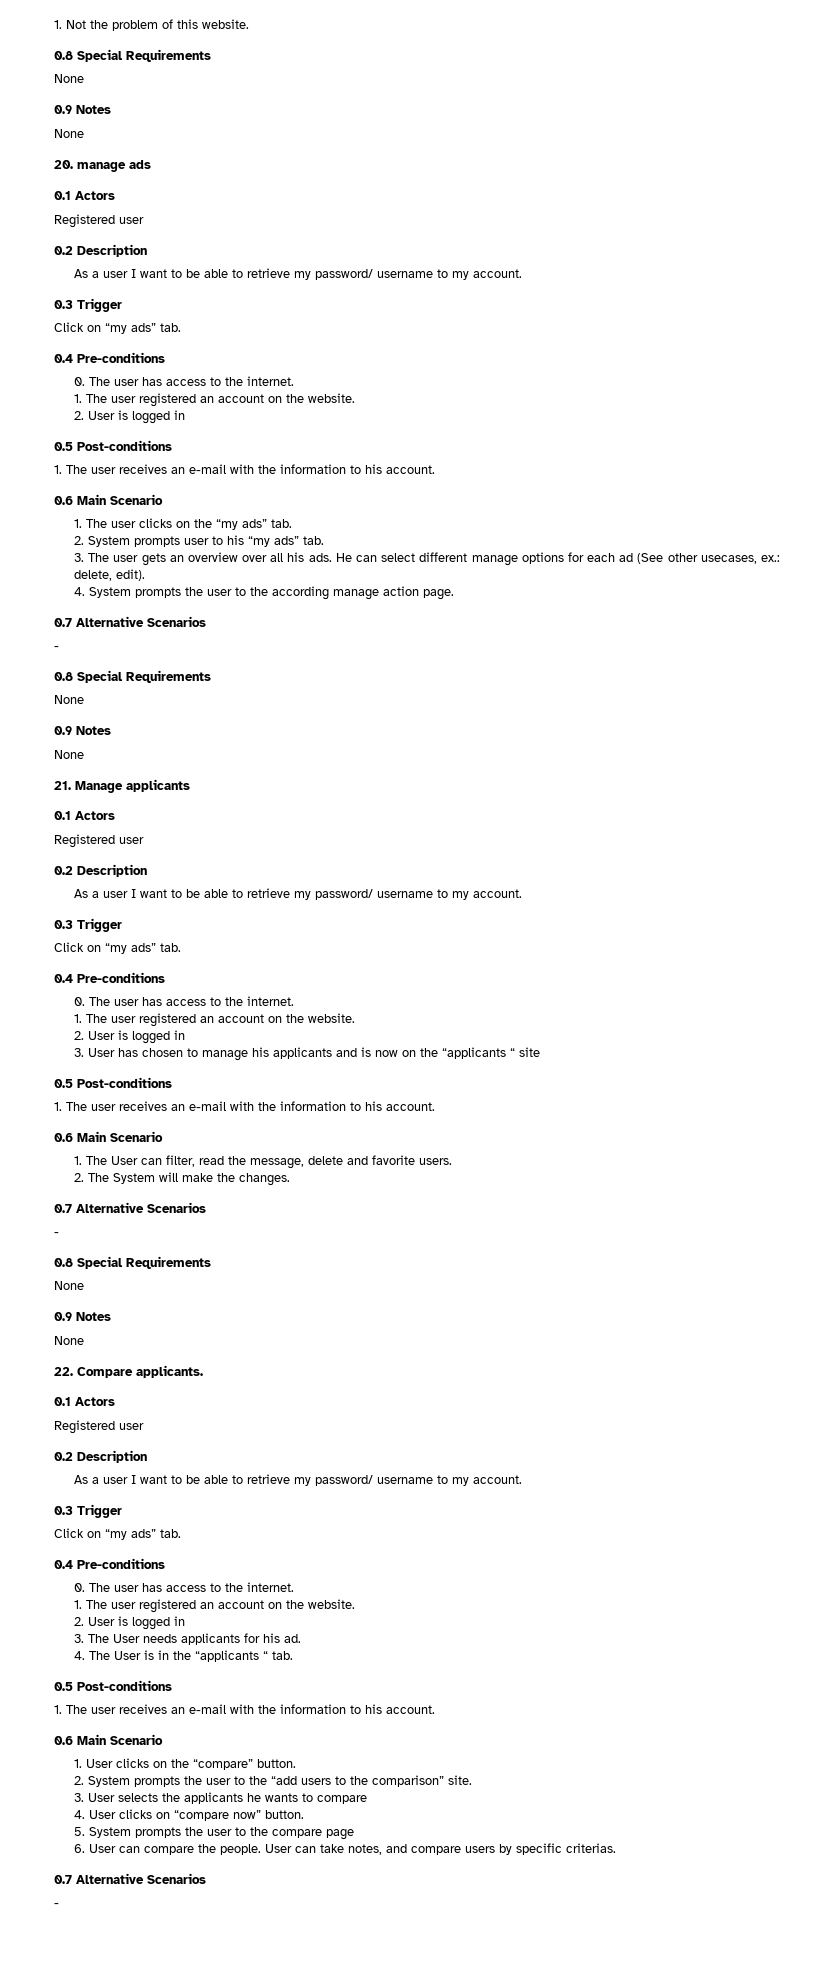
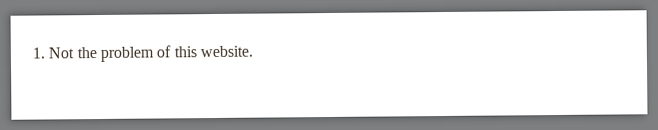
[54,49,211,62] [54,74,84,83] [54,105,111,114] [54,129,84,138] [54,160,151,172] [54,191,115,200] [54,214,144,228] [54,244,147,257] [73,268,522,280] [54,298,122,312] [54,322,181,334] [54,352,165,363] [73,376,294,386] [73,393,355,407] [73,410,185,424] [54,440,172,451] [54,464,435,474] [54,494,163,505] [73,518,292,530] [73,535,324,547] [73,552,781,566] [73,569,145,581] [73,586,454,600] [54,616,206,627] [54,646,59,650] [54,670,211,683] [54,695,84,704] [54,726,111,735] [54,750,84,759] [54,779,190,793] [54,811,115,820] [54,834,144,848] [54,864,147,877] [73,888,522,900] [54,918,122,932] [54,942,181,954] [54,972,165,983] [73,996,294,1006] [73,1013,355,1027] [73,1030,185,1044] [73,1047,540,1061] [54,1077,172,1088] [54,1101,435,1111] [54,1131,163,1142] [73,1155,452,1169] [73,1172,290,1186] [54,1202,206,1213] [54,1232,59,1236] [54,1256,211,1269] [54,1281,84,1290] [54,1312,111,1321] [54,1336,84,1345] [54,1365,203,1378] [54,1397,115,1406] [54,1420,144,1434] [54,1450,147,1463] [73,1474,522,1486] [54,1504,122,1518] [54,1528,181,1540] [54,1558,165,1569] [73,1582,294,1592] [73,1599,355,1613] [73,1616,185,1630] [73,1633,301,1645] [73,1650,293,1662] [54,1680,172,1691] [54,1704,435,1714] [54,1734,163,1745] [73,1758,296,1770] [73,1775,472,1787] [73,1792,367,1804] [73,1809,304,1821] [73,1827,354,1840] [73,1843,616,1855] [54,1873,206,1884] [54,1903,59,1907] // 0.8 Special Requirements // None // 0.9 Notes // None // 20. manage ads // 0.1 Actors // Registered user // 0.2 Description // As a user I want to be able to retrieve my password/ username to my account. // 0.3 Trigger // Click on “my ads” tab. // 0.4 Pre-conditions // 0. The user has access to the internet. // 1. The user registered an account on the website. // 2. User is logged in // 0.5 Post-conditions // 1. The user receives an e-mail with the information to his account. // 0.6 Main Scenario // 1. The user clicks on the “my ads” tab. // 2. System prompts user to his “my ads” tab. // 3. The user gets an overview over all his ads. He can select different manage options for each ad (See other usecases, ex.: delete, edit). // 4. System prompts the user to the according manage action page. // 0.7 Alternative Scenarios // - // 0.8 Special Requirements // None // 0.9 Notes // None // 21. Manage applicants // 0.1 Actors // Registered user // 0.2 Description // As a user I want to be able to retrieve my password/ username to my account. // 0.3 Trigger // Click on “my ads” tab. // 0.4 Pre-conditions // 0. The user has access to the internet. // 1. The user registered an account on the website. // 2. User is logged in // 3. User has chosen to manage his applicants and is now on the “applicants “ site // 0.5 Post-conditions // 1. The user receives an e-mail with the information to his account. // 0.6 Main Scenario // 1. The User can filter, read the message, delete and favorite users. // 2. The System will make the changes. // 0.7 Alternative Scenarios // - // 0.8 Special Requirements // None // 0.9 Notes // None // 22. Compare applicants. // 0.1 Actors // Registered user // 0.2 Description // As a user I want to be able to retrieve my password/ username to my account. // 0.3 Trigger // Click on “my ads” tab. // 0.4 Pre-conditions // 0. The user has access to the internet. // 1. The user registered an account on the website. // 2. User is logged in // 3. The User needs applicants for his ad. // 4. The User is in the “applicants “ tab. // 0.5 Post-conditions // 1. The user receives an e-mail with the information to his account. // 0.6 Main Scenario // 1. User clicks on the “compare” button. // 2. System prompts the user to the “add users to the comparison” site. // 3. User selects the applicants he wants to compare // 4. User clicks on “compare now” button. // 5. System prompts the user to the compare page // 6. User can compare the people. User can take notes, and compare users by specific criterias. // 0.7 Alternative Scenarios // - -> (253, 51) none

